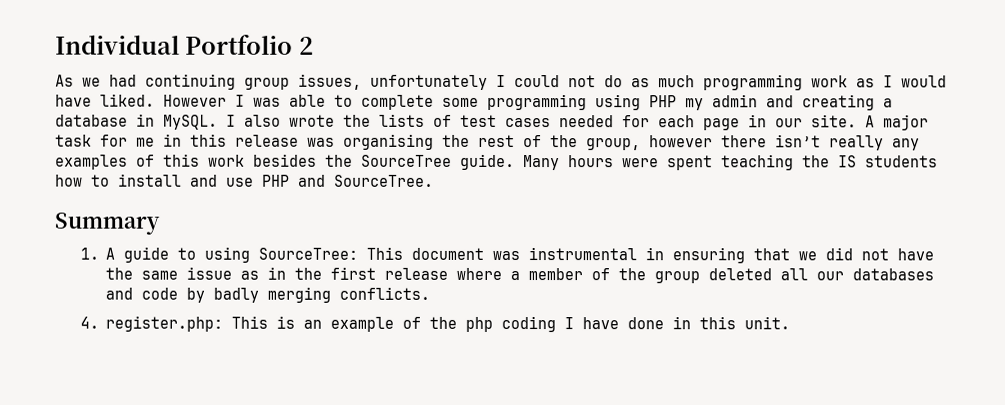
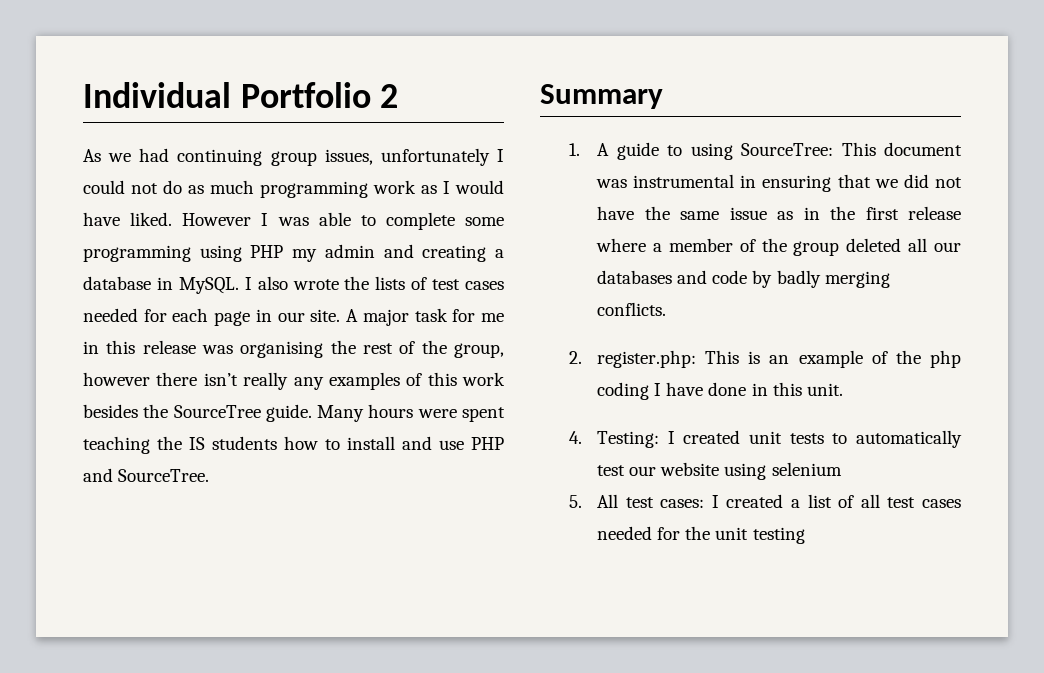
[79,316,99,329] 4. -> [568,351,582,364] 2.
(791, 323) none -> [568,430,962,448] [597,462,842,480] [568,494,961,508] [597,526,805,544] // 4. Testing: I created unit tests to automatically test our website using selenium // 5. All test cases: I created a list of all test cases needed for the unit testing

